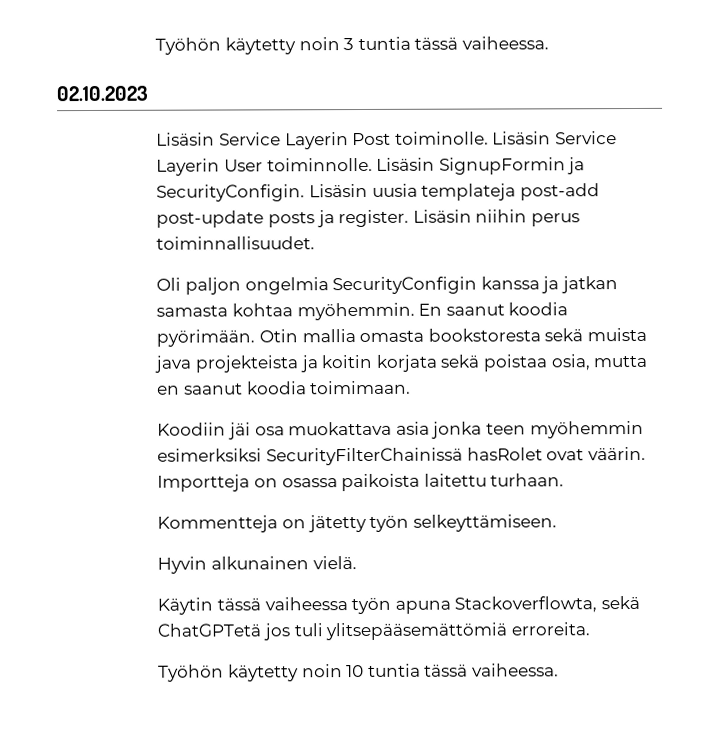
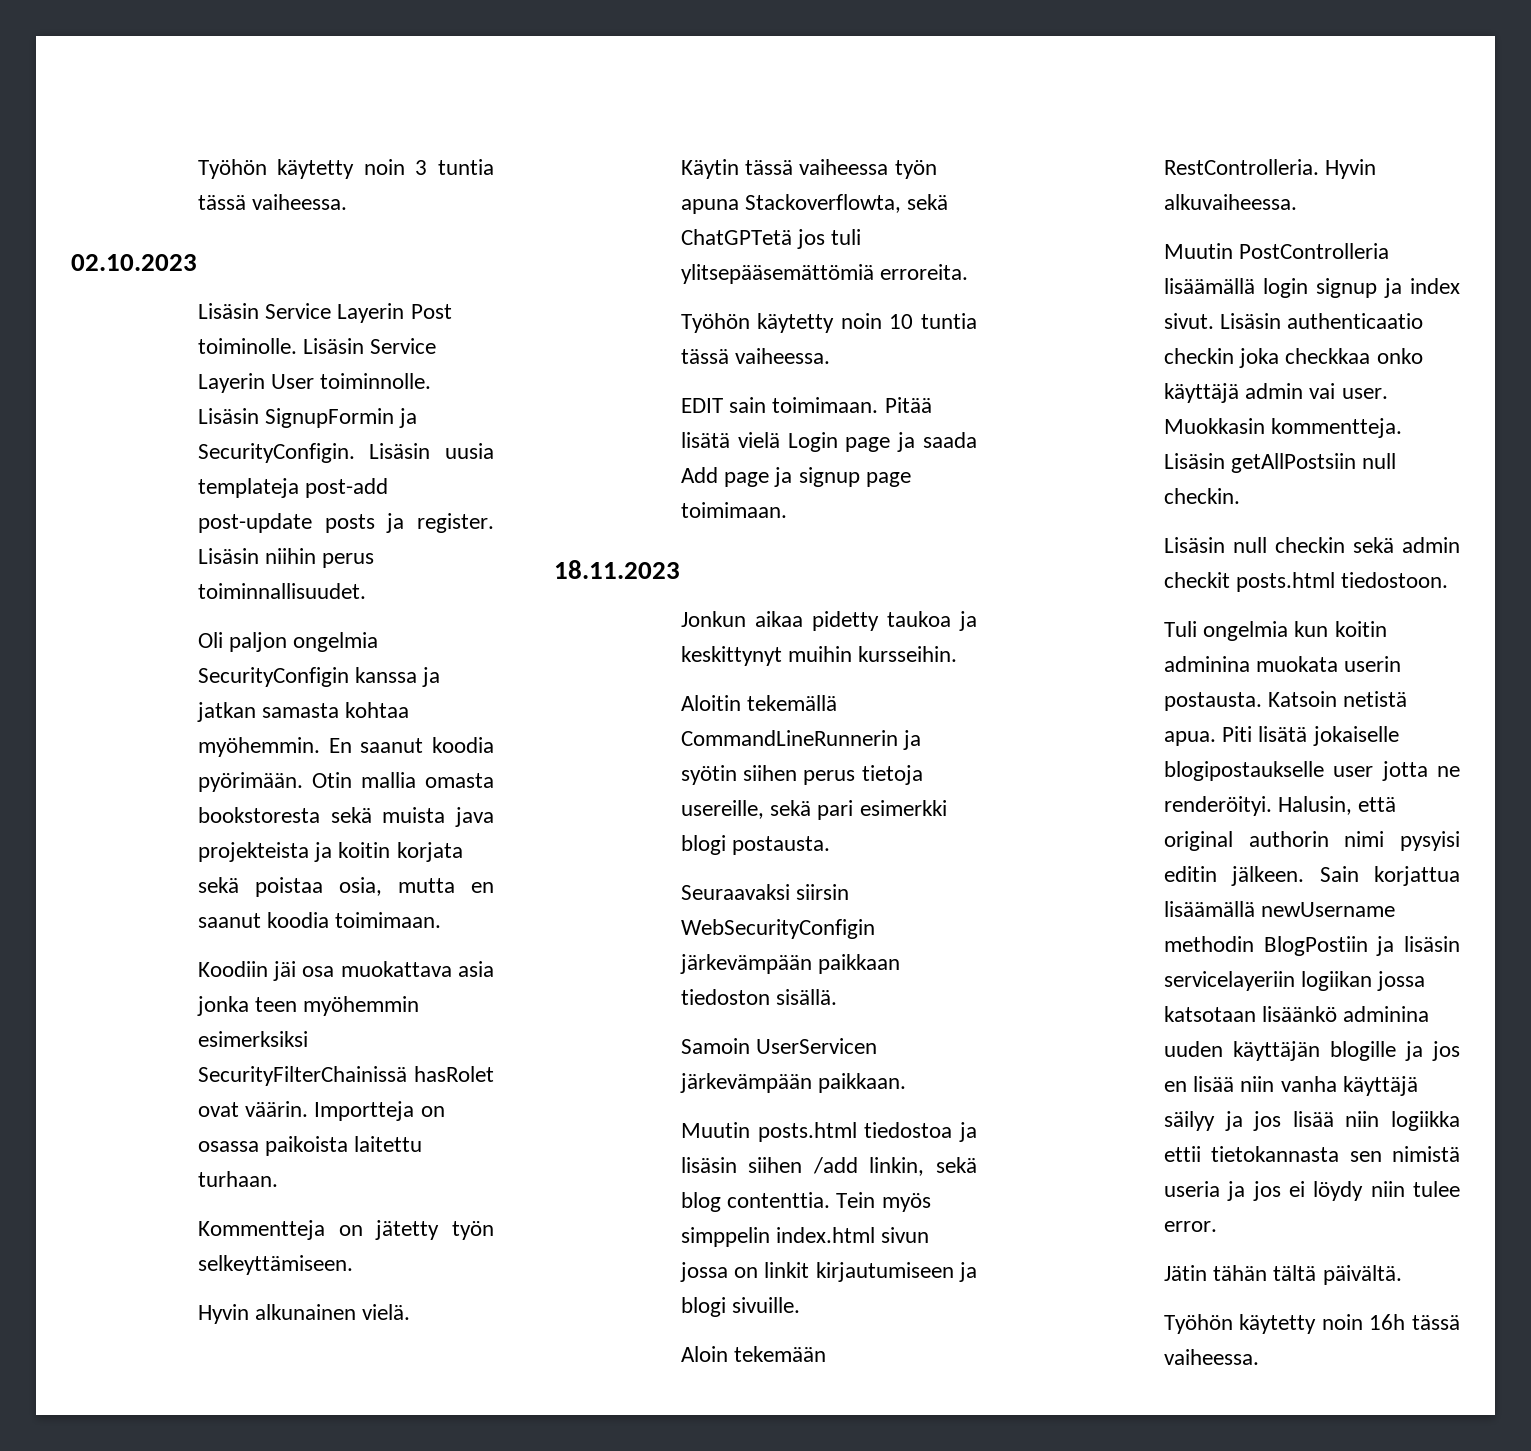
(560, 670) none -> [680,397,932,413] [680,432,977,452] [680,467,911,487] [680,502,787,518] [554,560,680,579] [680,611,977,631] [680,646,958,666] [680,695,838,711] [680,730,922,750] [680,765,923,785] [680,800,947,820] [680,835,831,855] [680,884,850,900] [680,919,875,939] [679,954,901,974] [680,989,838,1005] [680,1038,878,1054] [679,1073,907,1093] [680,1122,977,1142] [680,1157,977,1176] [680,1192,931,1212] [680,1227,930,1247] [679,1262,977,1282] [680,1297,801,1317] [680,1346,827,1362] [1163,159,1377,179] [1163,194,1297,210] [1163,243,1390,259] [1163,278,1460,298] [1163,313,1424,329] [1163,348,1423,368] [1163,383,1388,403] [1163,418,1403,438] [1163,453,1397,473] [1163,488,1240,504] [1163,537,1460,553] [1163,572,1449,592] [1163,621,1387,641] [1163,656,1402,672] [1163,691,1408,711] [1163,726,1399,746] [1163,761,1460,781] [1163,796,1397,816] [1163,831,1460,851] [1163,866,1460,886] [1163,901,1396,917] [1163,936,1460,956] [1163,971,1426,991] [1163,1006,1430,1022] [1163,1041,1460,1061] [1163,1076,1418,1096] [1163,1111,1460,1131] [1163,1146,1460,1162] [1163,1181,1460,1201] [1163,1221,1217,1232] [1163,1265,1402,1285] [1163,1314,1460,1334] [1163,1349,1259,1365] // EDIT sain toimimaan. Pitää lisätä vielä Login page ja saada Add page ja signup page toimimaan. // 18.11.2023 // Jonkun aikaa pidetty taukoa ja keskittynyt muihin kursseihin. // Aloitin tekemällä CommandLineRunnerin ja syötin siihen perus tietoja usereille, sekä pari esimerkki blogi postausta. // Seuraavaksi siirsin WebSecurityConfigin järkevämpään paikkaan tiedoston sisällä. // Samoin UserServicen järkevämpään paikkaan. // Muutin posts.html tiedostoa ja lisäsin siihen /add linkin, sekä blog contenttia. Tein myös simppelin index.html sivun jossa on linkit kirjautumiseen ja blogi sivuille. // Aloin tekemään RestControlleria. Hyvin alkuvaiheessa. // Muutin PostControlleria lisäämällä login signup ja index sivut. Lisäsin authenticaatio checkin joka checkkaa onko käyttäjä admin vai user. Muokkasin kommentteja. Lisäsin getAllPostsiin null checkin. // Lisäsin null checkin sekä admin checkit posts.html tiedostoon. // Tuli ongelmia kun koitin adminina muokata userin postausta. Katsoin netistä apua. Piti lisätä jokaiselle blogipostaukselle user jotta ne renderöityi. Halusin, että original authorin nimi pysyisi editin jälkeen. Sain korjattua lisäämällä newUsername methodin BlogPostiin ja lisäsin servicelayeriin logiikan jossa katsotaan lisäänkö adminina uuden käyttäjän blogille ja jos en lisää niin vanha käyttäjä säilyy ja jos lisää niin logiikka ettii tietokannasta sen nimistä useria ja jos ei löydy niin tulee error. // Jätin tähän tältä päivältä. // Työhön käytetty noin 16h tässä vaiheessa.

